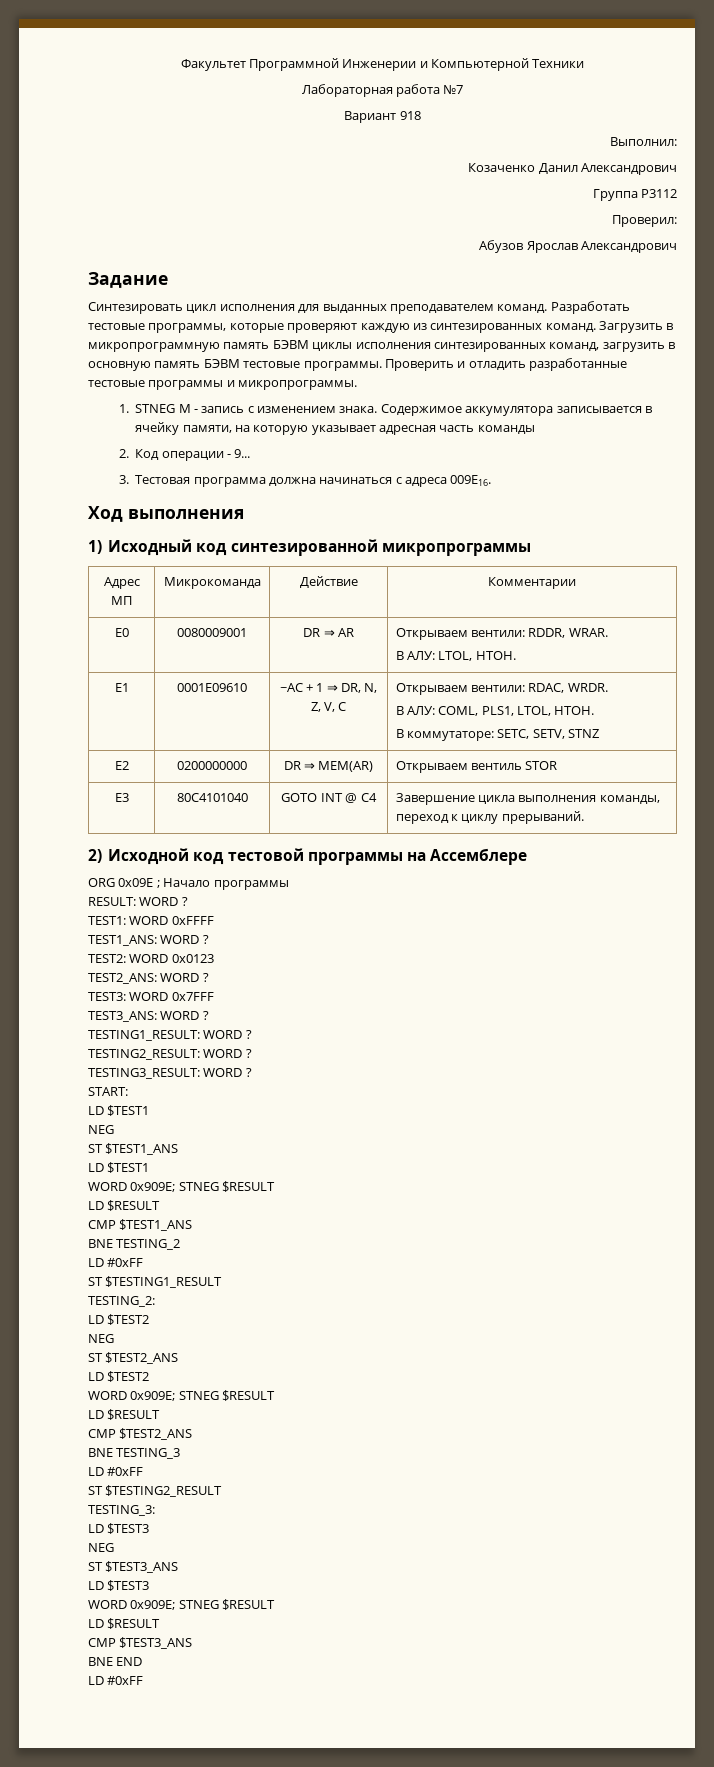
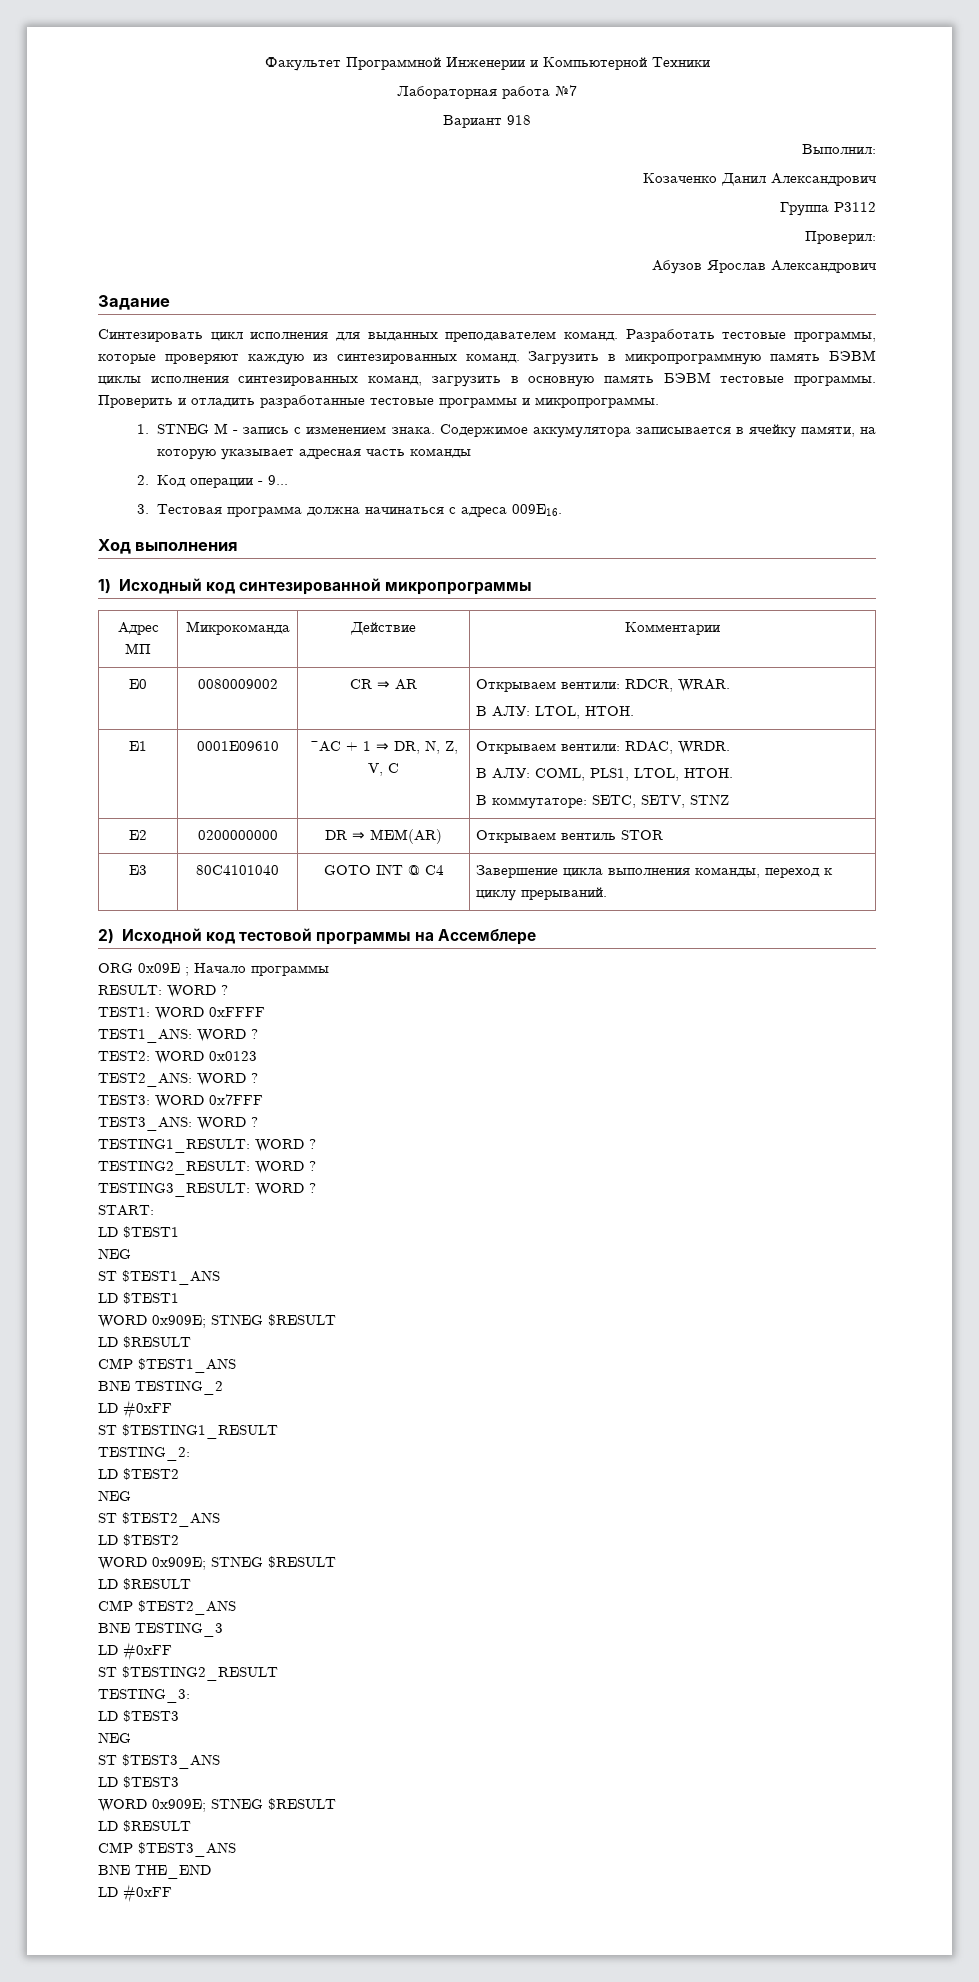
[177,628,247,637] [303,628,321,637] 0080009001 | DR -> [197,679,278,689] [350,679,372,689] 0080009002 | CR
[528,628,566,638] RDDR, -> [625,679,674,692] RDCR,
[116,1657,143,1666] END -> [135,1864,211,1879] THE_END

